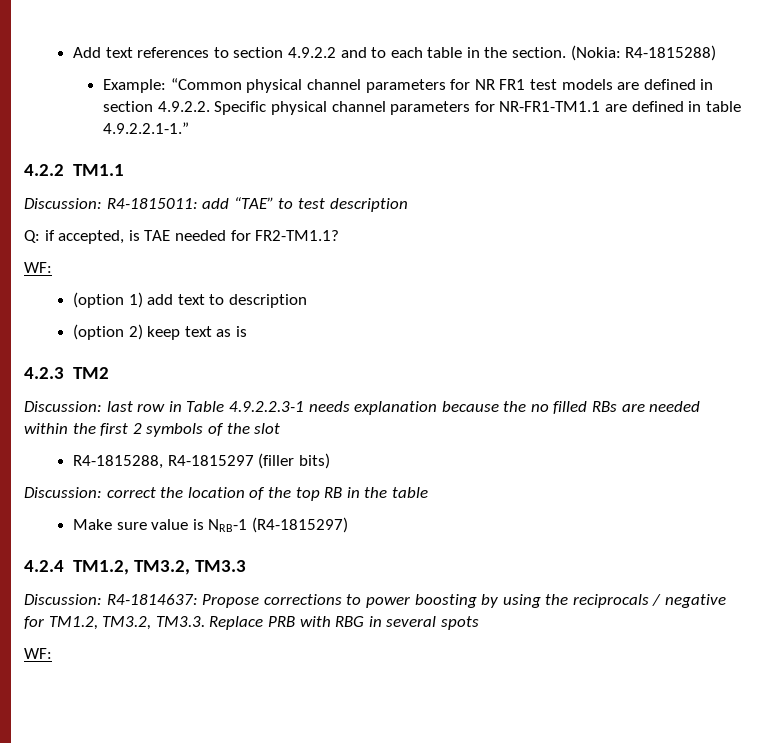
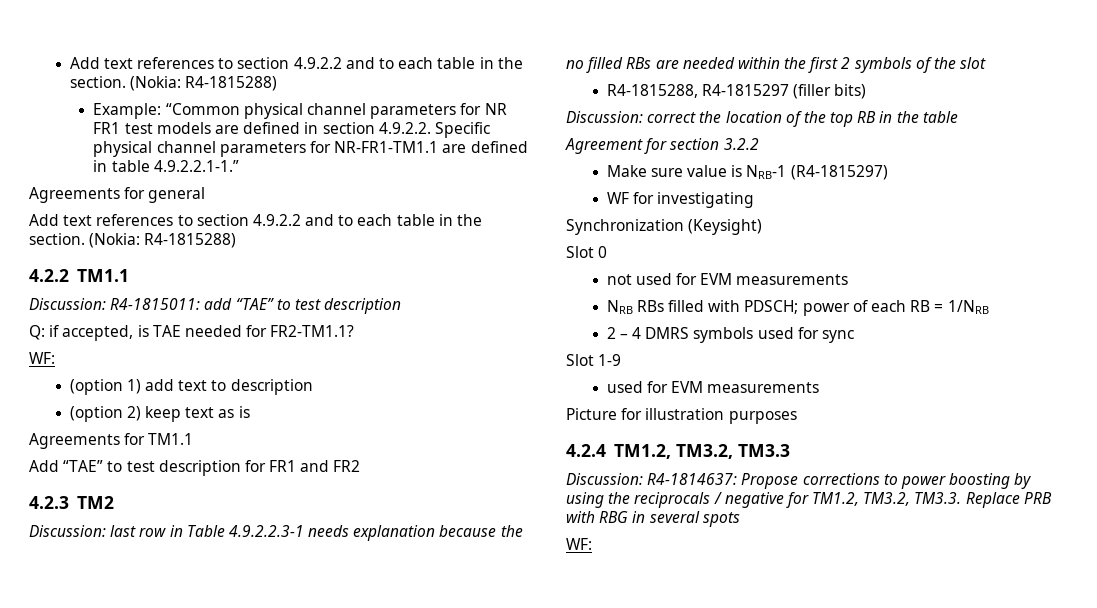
(190, 128) none -> [29,187,206,203] [29,214,483,226] [29,233,237,248] // Agreements for general // Add text references to section 4.9.2.2 and to each table in the section. (Nokia: R4-1815288)
(247, 331) none -> [29,433,194,449] [29,460,361,476] // Agreements for TM1.1 // Add “TAE” to test description for FR1 and FR2
(428, 492) none -> [565,138,759,154] // Agreement for section 3.2.2
(348, 525) none -> [606,192,755,208] [566,219,763,235] [566,246,608,258] [606,273,849,285] [606,300,989,316] [606,327,855,343] [566,354,622,366] [606,381,820,393] [566,408,797,424] // WF for investigating // Synchronization (Keysight) // Slot 0 // not used for EVM measurements // NRB RBs filled with PDSCH; power of each RB = 1/NRB // 2 – 4 DMRS symbols used for sync // Slot 1-9 // used for EVM measurements // Picture for illustration purposes

